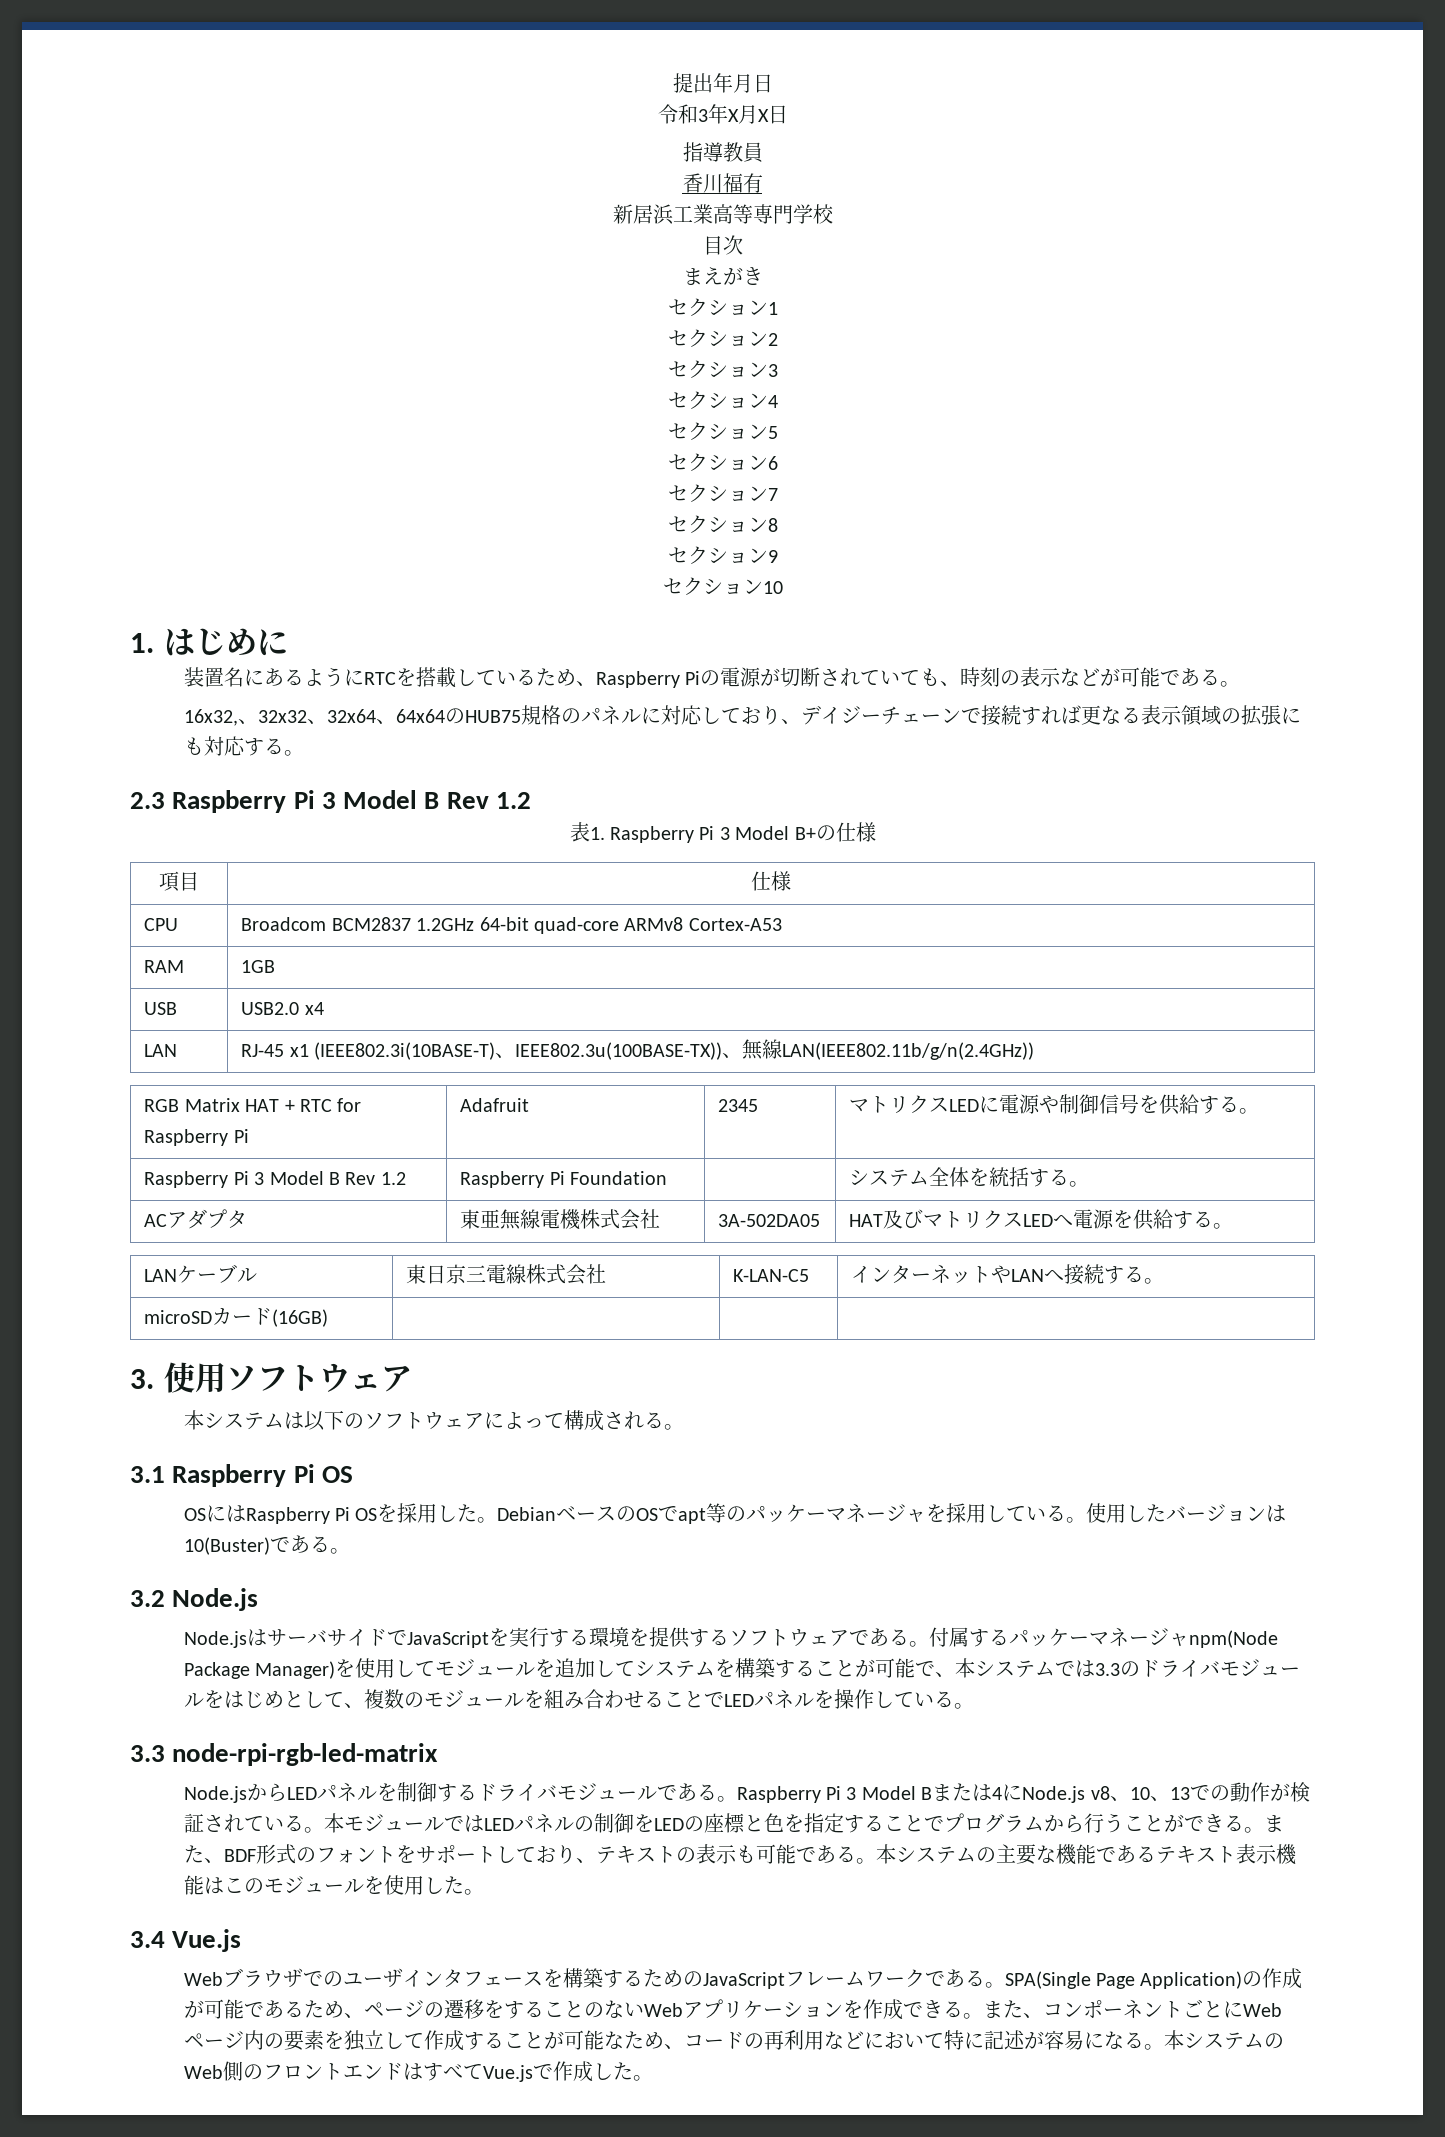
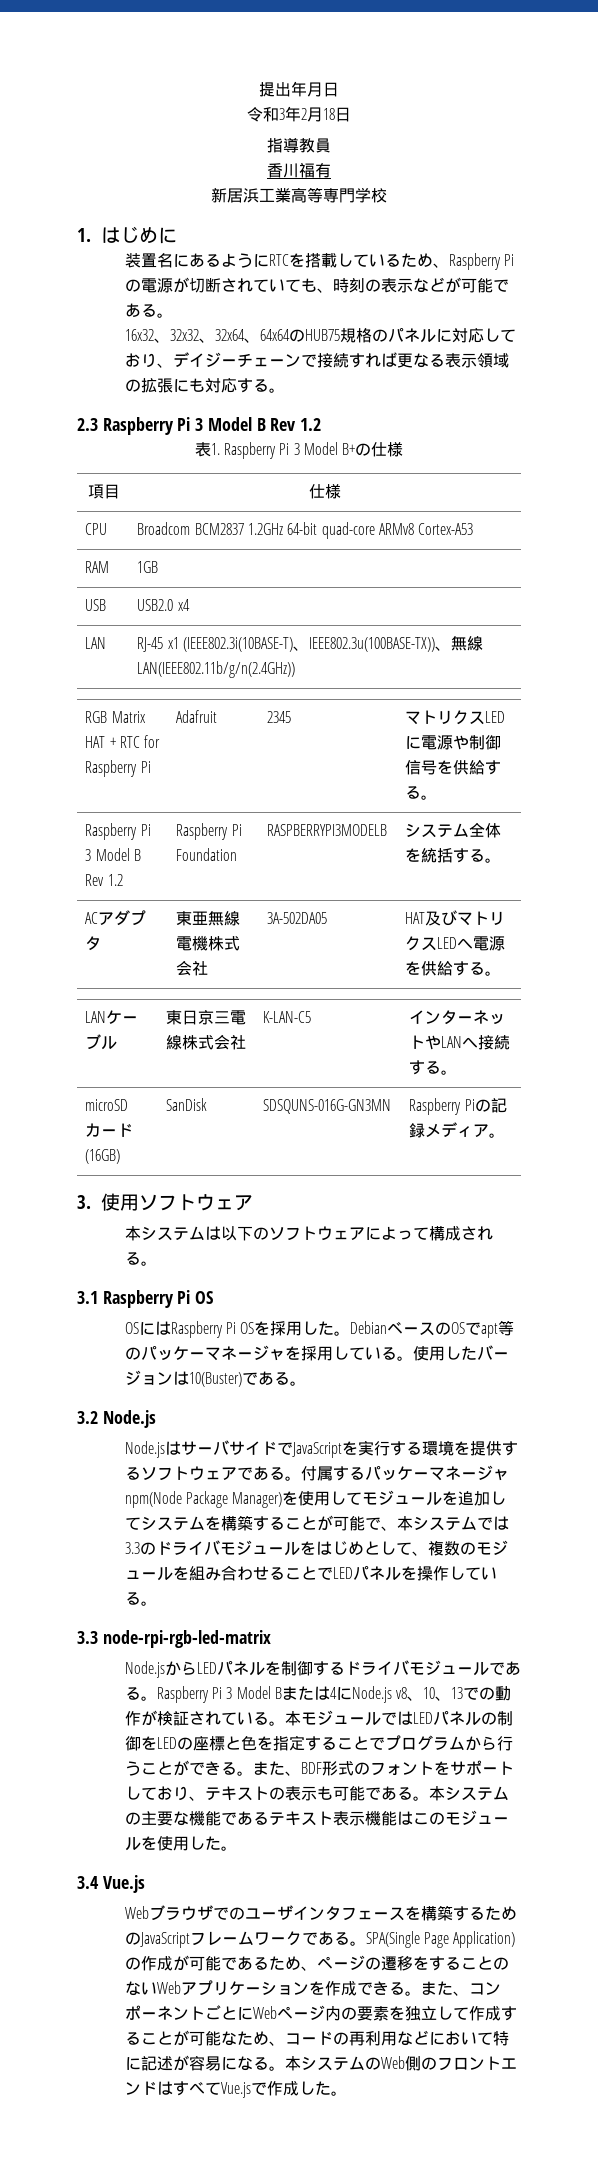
[727,105,769,124] X月X -> [301,107,335,122] 2月18
[702,235,743,255] [682,267,763,285] [667,298,778,316] [667,329,778,347] [667,360,778,378] [667,391,778,409] [667,422,778,440] [667,453,778,471] [667,484,778,502] [667,515,778,533] [667,546,778,564] [662,577,783,595] // 目次 // まえがき // セクション1 // セクション2 // セクション3 // セクション4 // セクション5 // セクション6 // セクション7 // セクション8 // セクション9 // セクション10 -> (387, 195) none
[183,709,238,726] 16x32, -> [124,329,154,341] 16x32
(668, 1178) none -> [267,824,388,836] RASPBERRYPI3MODELB
(329, 1318) | | -> [166,1098,208,1111] [263,1099,392,1114] [409,1098,507,1115] [409,1122,506,1138] SanDisk | SDSQUNS-016G-GN3MN | Raspberry Piの記録メディア。

